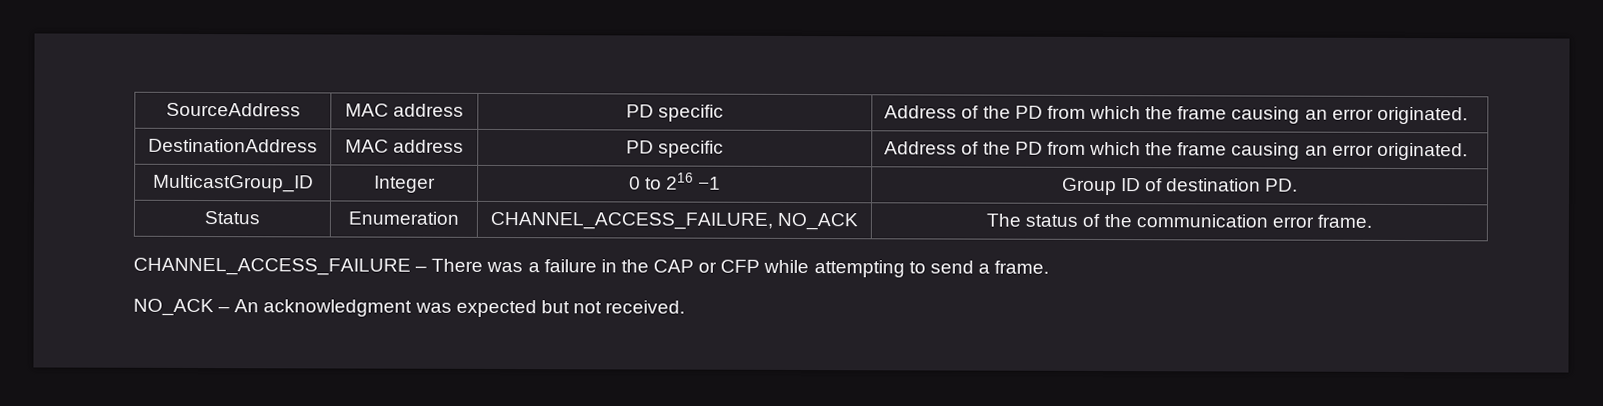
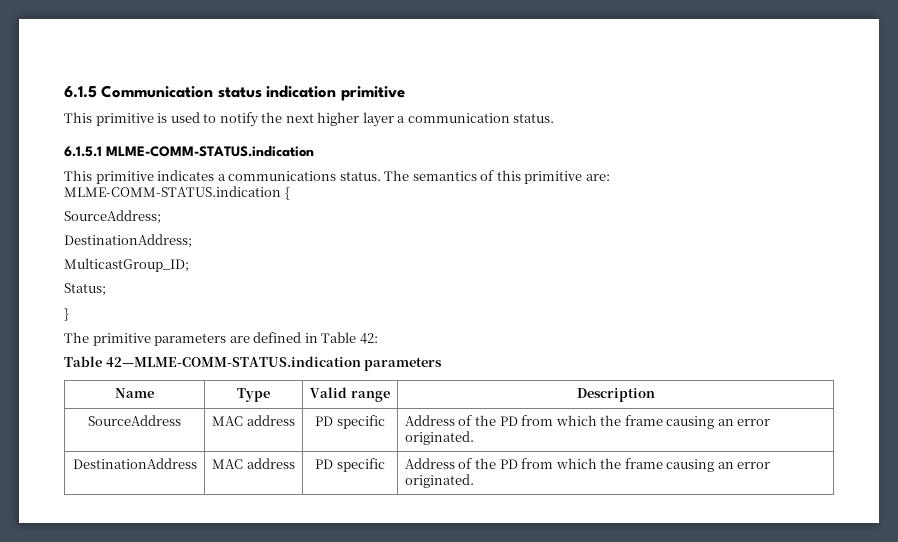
(165, 109) none -> [64,85,405,101] [64,112,555,127] [64,146,314,157] [64,170,610,184] [64,186,290,200] [64,210,161,224] [64,234,192,248] [64,258,189,272] [64,283,106,296] [64,308,69,321] [64,332,378,346] [64,356,443,371] [115,388,154,398] [237,388,270,402] [310,387,390,402] [576,388,655,402] 6.1.5 Communication status indication primitive // This primitive is used to notify the next higher layer a communication status. // 6.1.5.1 MLME-COMM-STATUS.indication // This primitive indicates a communications status. The semantics of this primitive are: // MLME-COMM-STATUS.indication { // SourceAddress; // DestinationAddress; // MulticastGroup_ID; // Status; // } // The primitive parameters are defined in Table 42: // Table 42—MLME-COMM-STATUS.indication parameters // Name | Type | Valid range | Description //
[152,174,314,193] [374,175,436,193] [628,172,722,190] [1061,177,1299,196] [204,211,260,225] [348,211,459,225] [489,211,859,231] [986,213,1372,228] [133,257,1050,278] [133,298,686,318] // MulticastGroup_ID | Integer | 0 to 216 −1 | Group ID of destination PD. // Status | Enumeration | CHANNEL_ACCESS_FAILURE, NO_ACK | The status of the communication error frame. // CHANNEL_ACCESS_FAILURE – There was a failure in the CAP or CFP while attempting to send a frame. // NO_ACK – An acknowledgment was expected but not received. -> (474, 481) none

